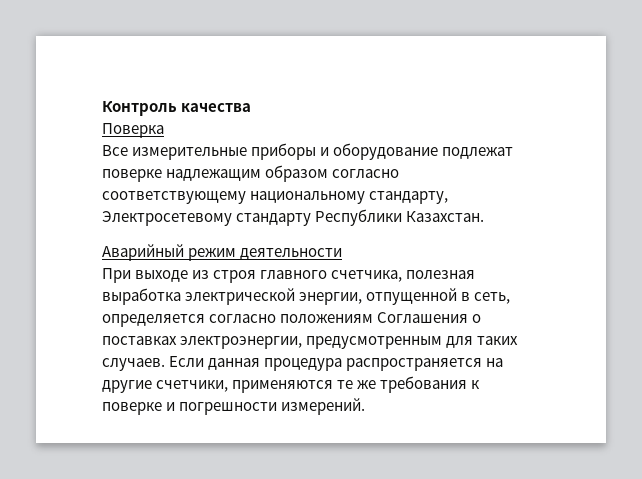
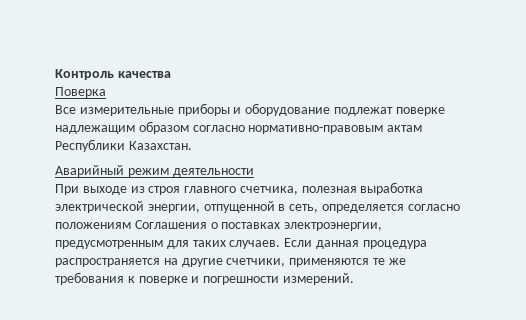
[102,191,449,204] [102,211,312,226] соответствующему национальному стандарту, Электросетевому стандарту -> [248,125,423,134] нормативно-правовым актам

